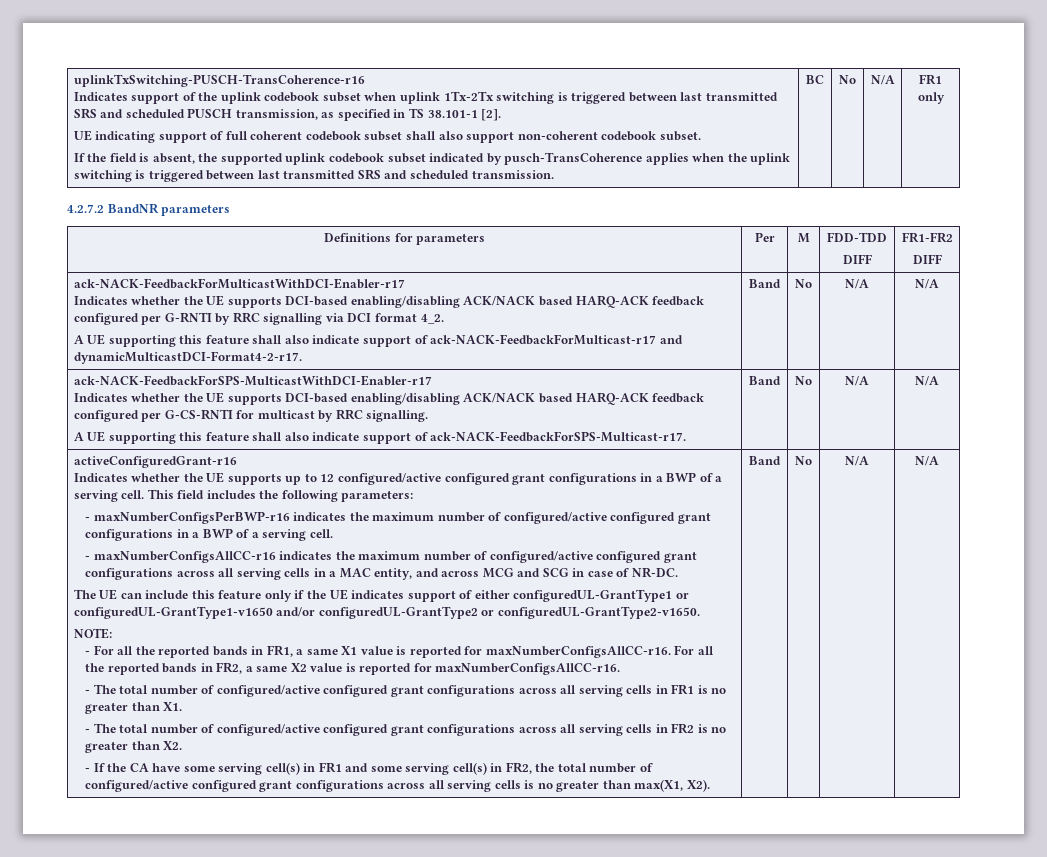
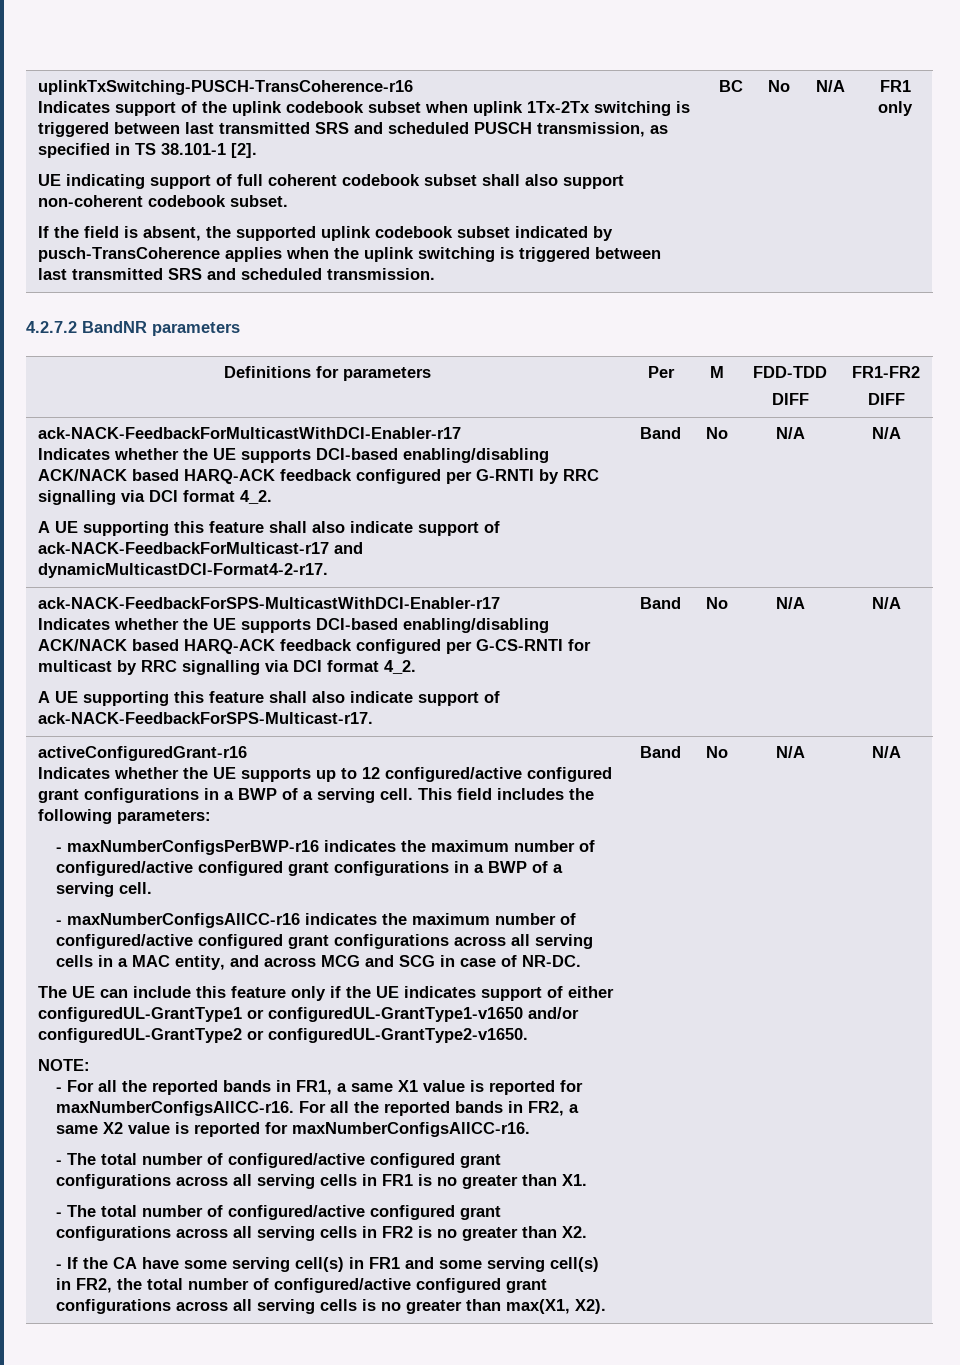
[366,410,429,422] signalling. -> [182,660,417,675] signalling via DCI format 4_2.

